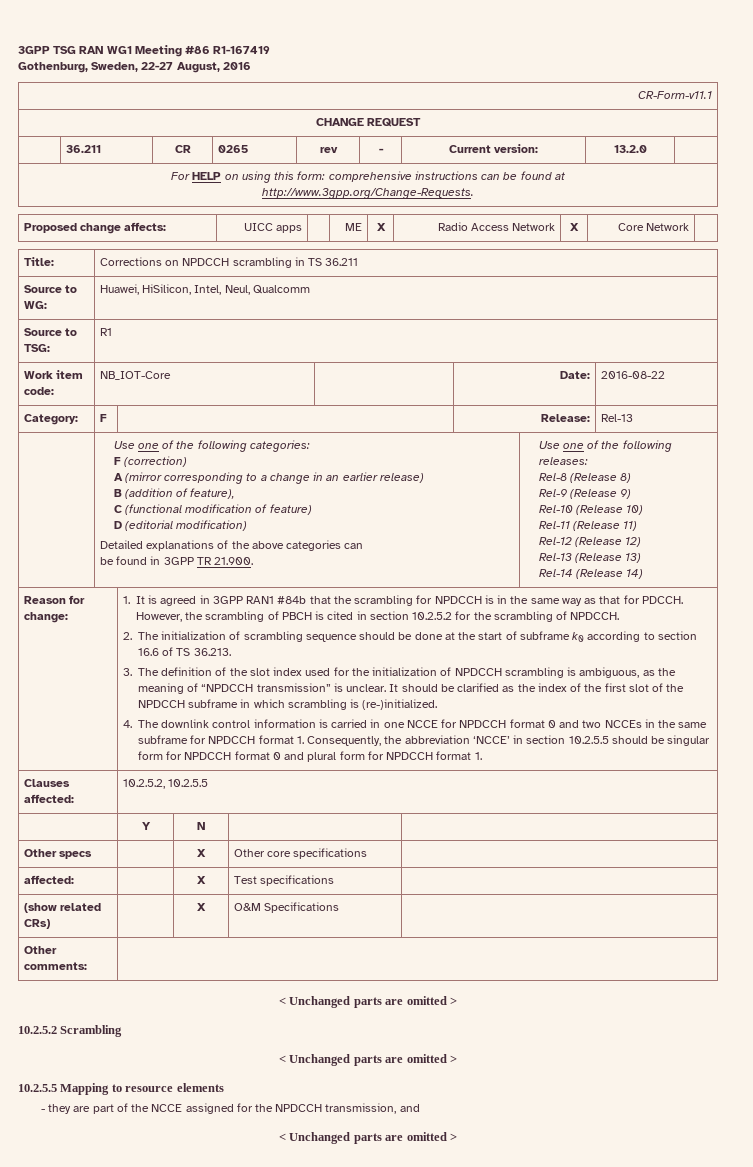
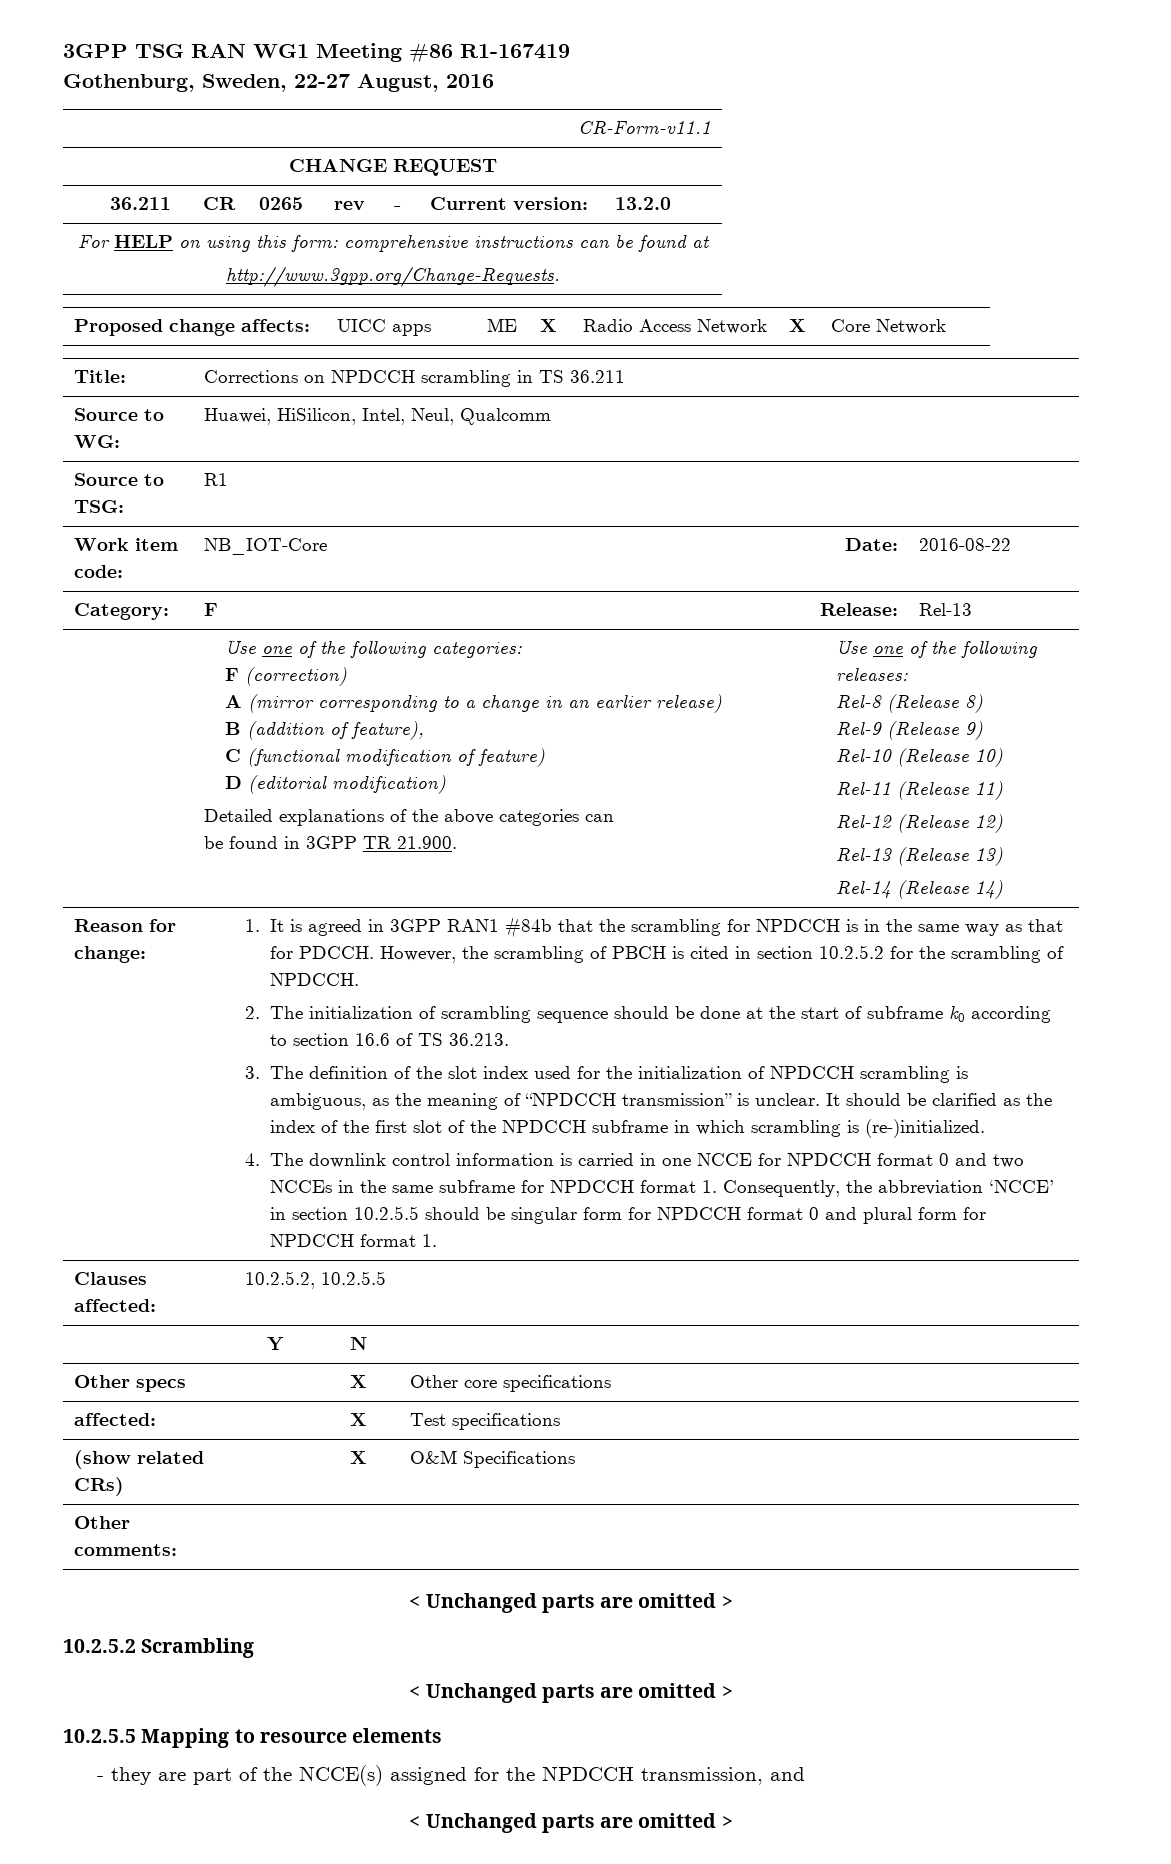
[151,1104,183,1112] NCCE -> [299,1765,384,1786] NCCE(s)

